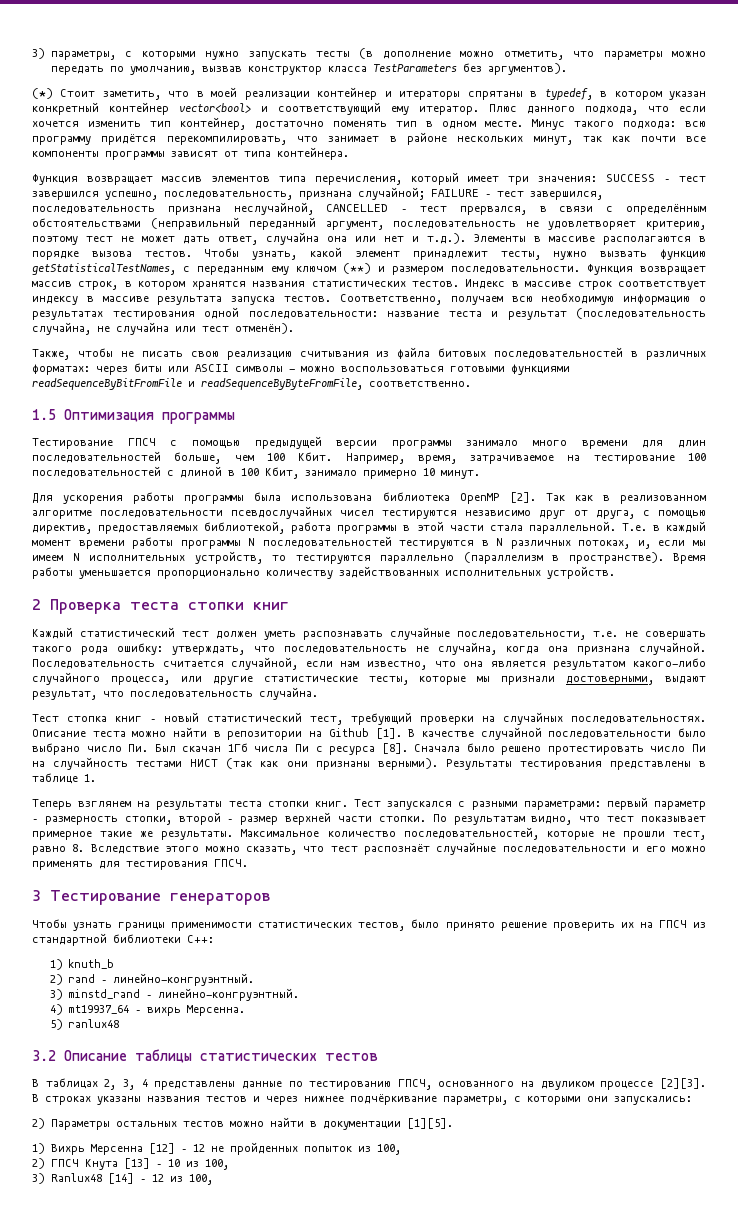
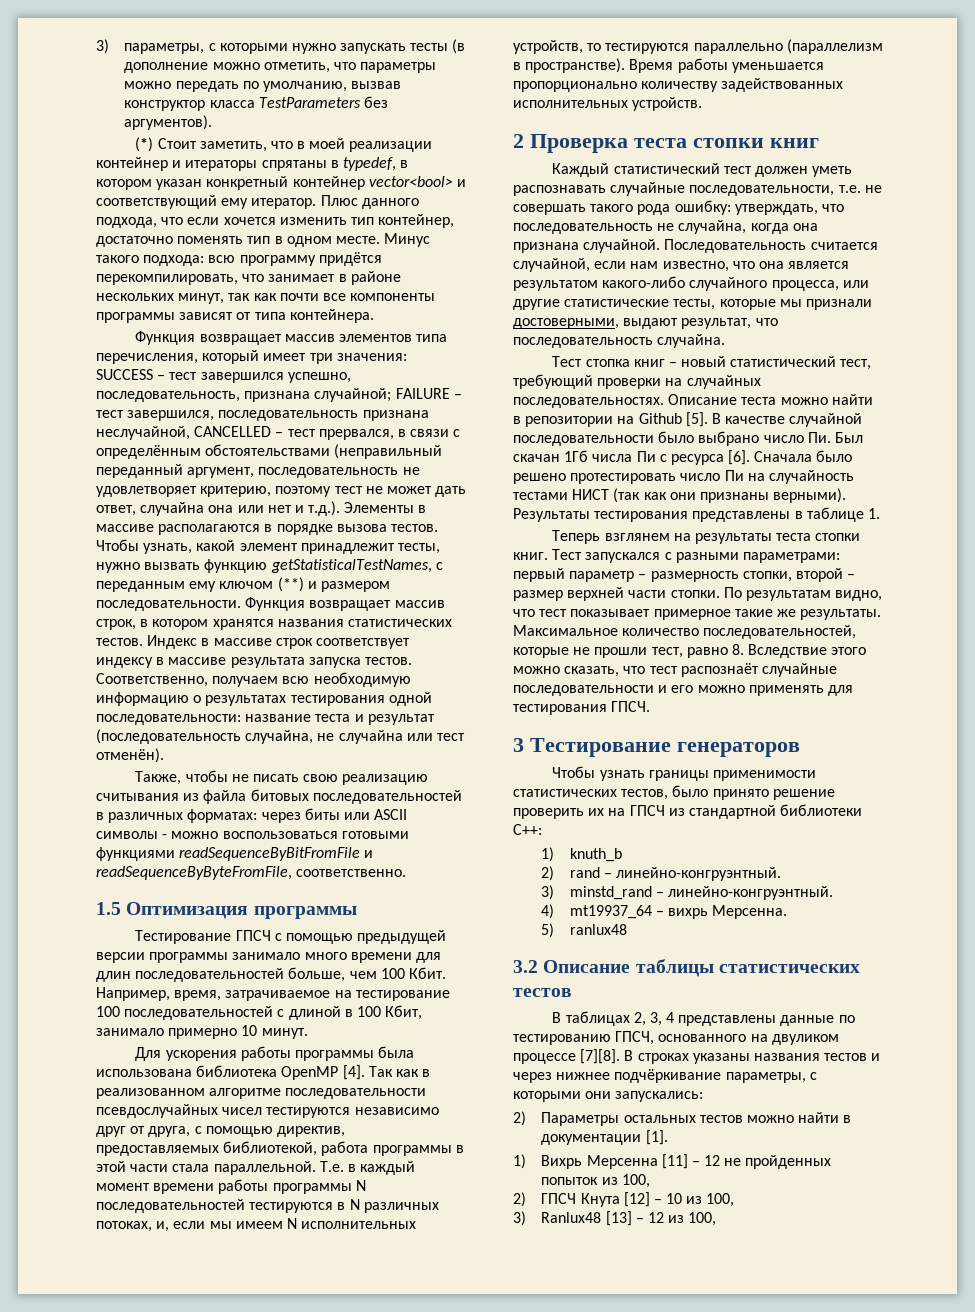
[509,492,536,503] [2]. -> [342,1065,365,1080] [4].
[375,728,402,739] [1]. -> [685,412,708,427] [5].
[381,743,408,754] [8]. -> [728,450,751,465] [6].
[660,1078,706,1089] [2][3]. -> [580,1049,621,1064] [7][8].
[406,1118,453,1129] [1][5]. -> [645,1130,668,1145] [1].
[148,1143,175,1154] [12] -> [661,1154,688,1169] [11]
[123,1158,150,1169] [13] -> [623,1192,650,1207] [12]
[107,1173,134,1184] [14] -> [605,1211,632,1226] [13]

